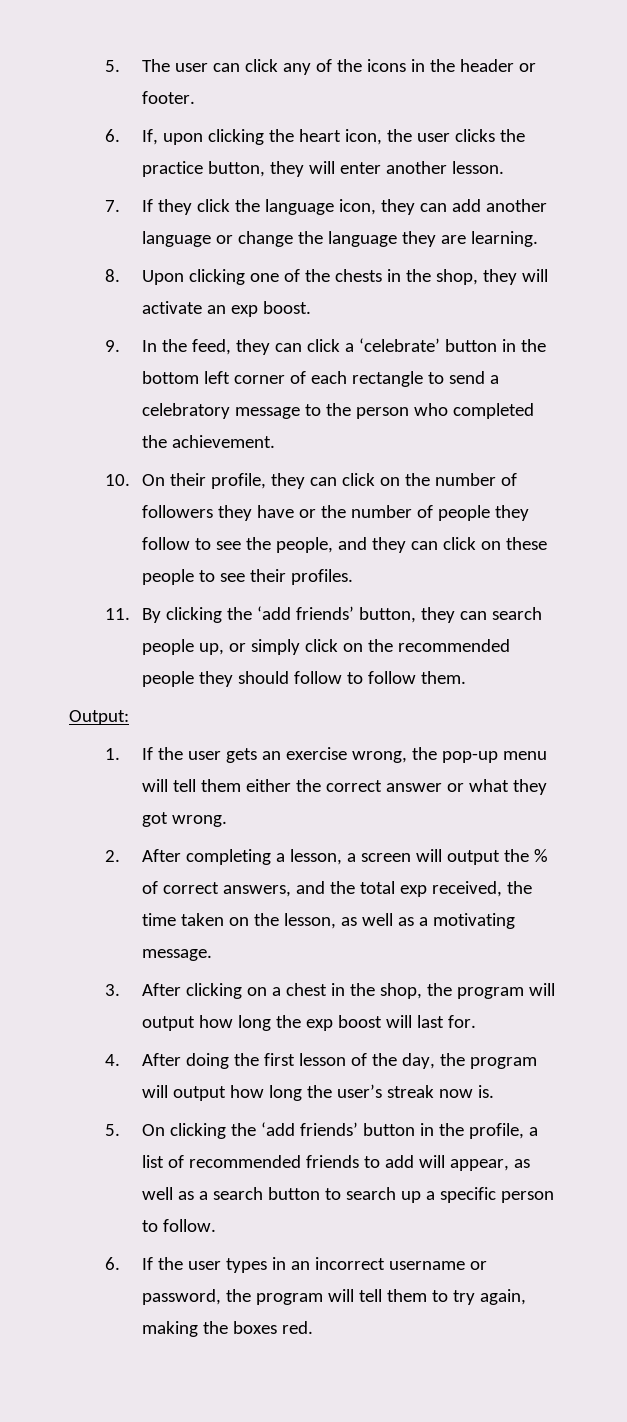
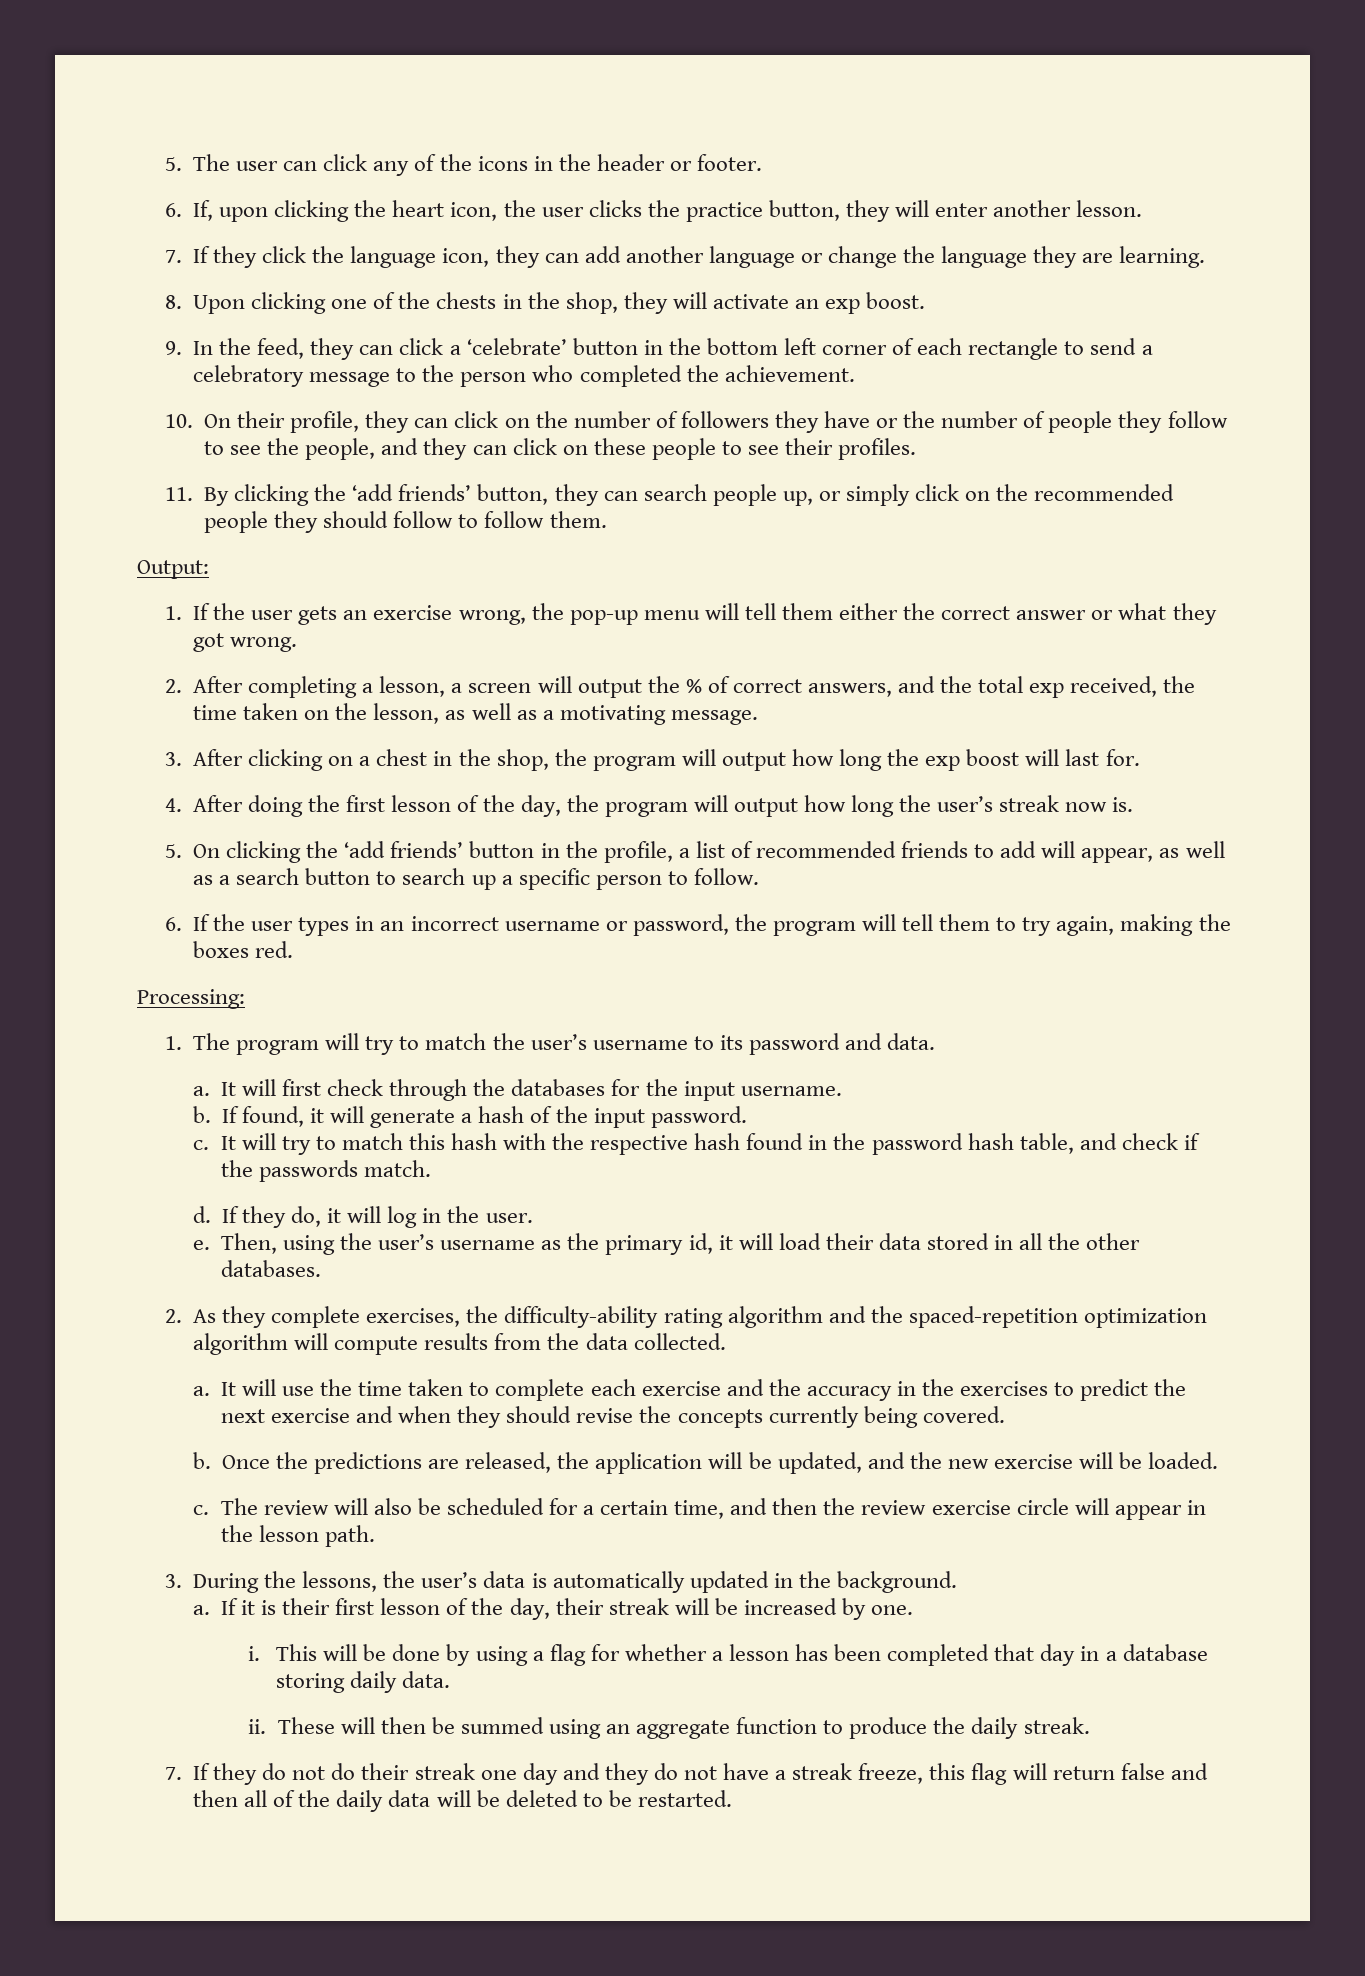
(313, 1327) none -> [137,989,245,1009] [164,1033,936,1055] [192,1079,842,1101] [192,1106,747,1128] [192,1133,1200,1155] [220,1160,431,1182] [192,1206,533,1228] [192,1233,1141,1255] [220,1260,321,1277] [164,1306,1207,1328] [193,1333,726,1355] [192,1379,1187,1401] [220,1406,1005,1428] [192,1452,1219,1474] [192,1498,1206,1520] [220,1525,375,1547] [164,1571,957,1593] [192,1598,914,1620] [248,1644,1208,1666] [276,1671,451,1693] [248,1717,1090,1739] [164,1763,1208,1785] [193,1790,732,1812] // Processing: // 1. The program will try to match the user’s username to its password and data. // a. It will first check through the databases for the input username. // b. If found, it will generate a hash of the input password. // c. It will try to match this hash with the respective hash found in the password hash table, and check if the passwords match. // d. If they do, it will log in the user. // e. Then, using the user’s username as the primary id, it will load their data stored in all the other databases. // 2. As they complete exercises, the difficulty-ability rating algorithm and the spaced-repetition optimization algorithm will compute results from the data collected. // a. It will use the time taken to complete each exercise and the accuracy in the exercises to predict the next exercise and when they should revise the concepts currently being covered. // b. Once the predictions are released, the application will be updated, and the new exercise will be loaded. // c. The review will also be scheduled for a certain time, and then the review exercise circle will appear in the lesson path. // 3. During the lessons, the user’s data is automatically updated in the background. // a. If it is their first lesson of the day, their streak will be increased by one. // i. This will be done by using a flag for whether a lesson has been completed that day in a database storing daily data. // ii. These will then be summed using an aggregate function to produce the daily streak. // 7. If they do not do their streak one day and they do not have a streak freeze, this flag will return false and then all of the daily data will be deleted to be restarted.

